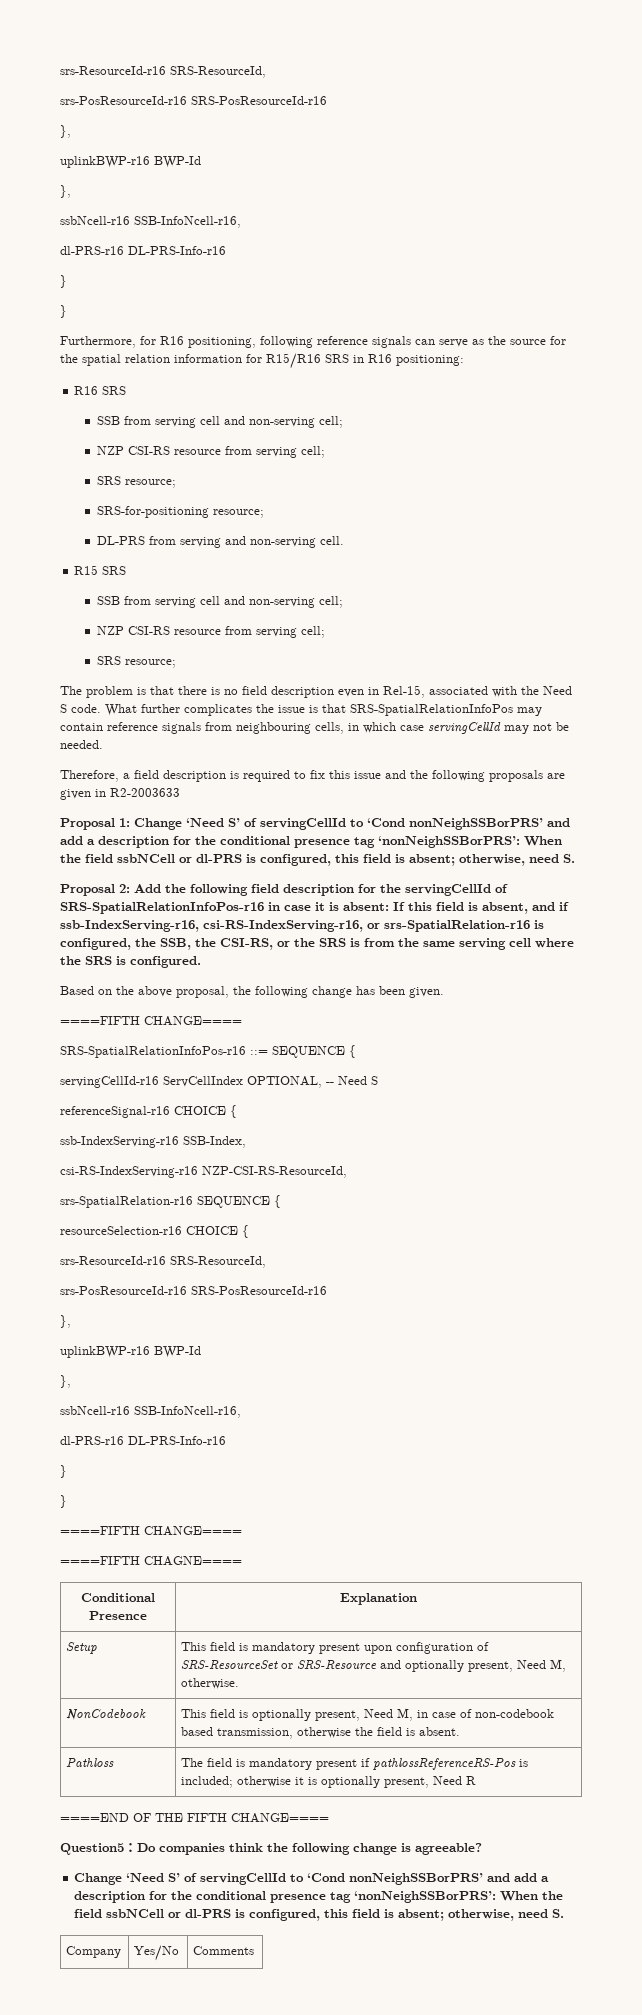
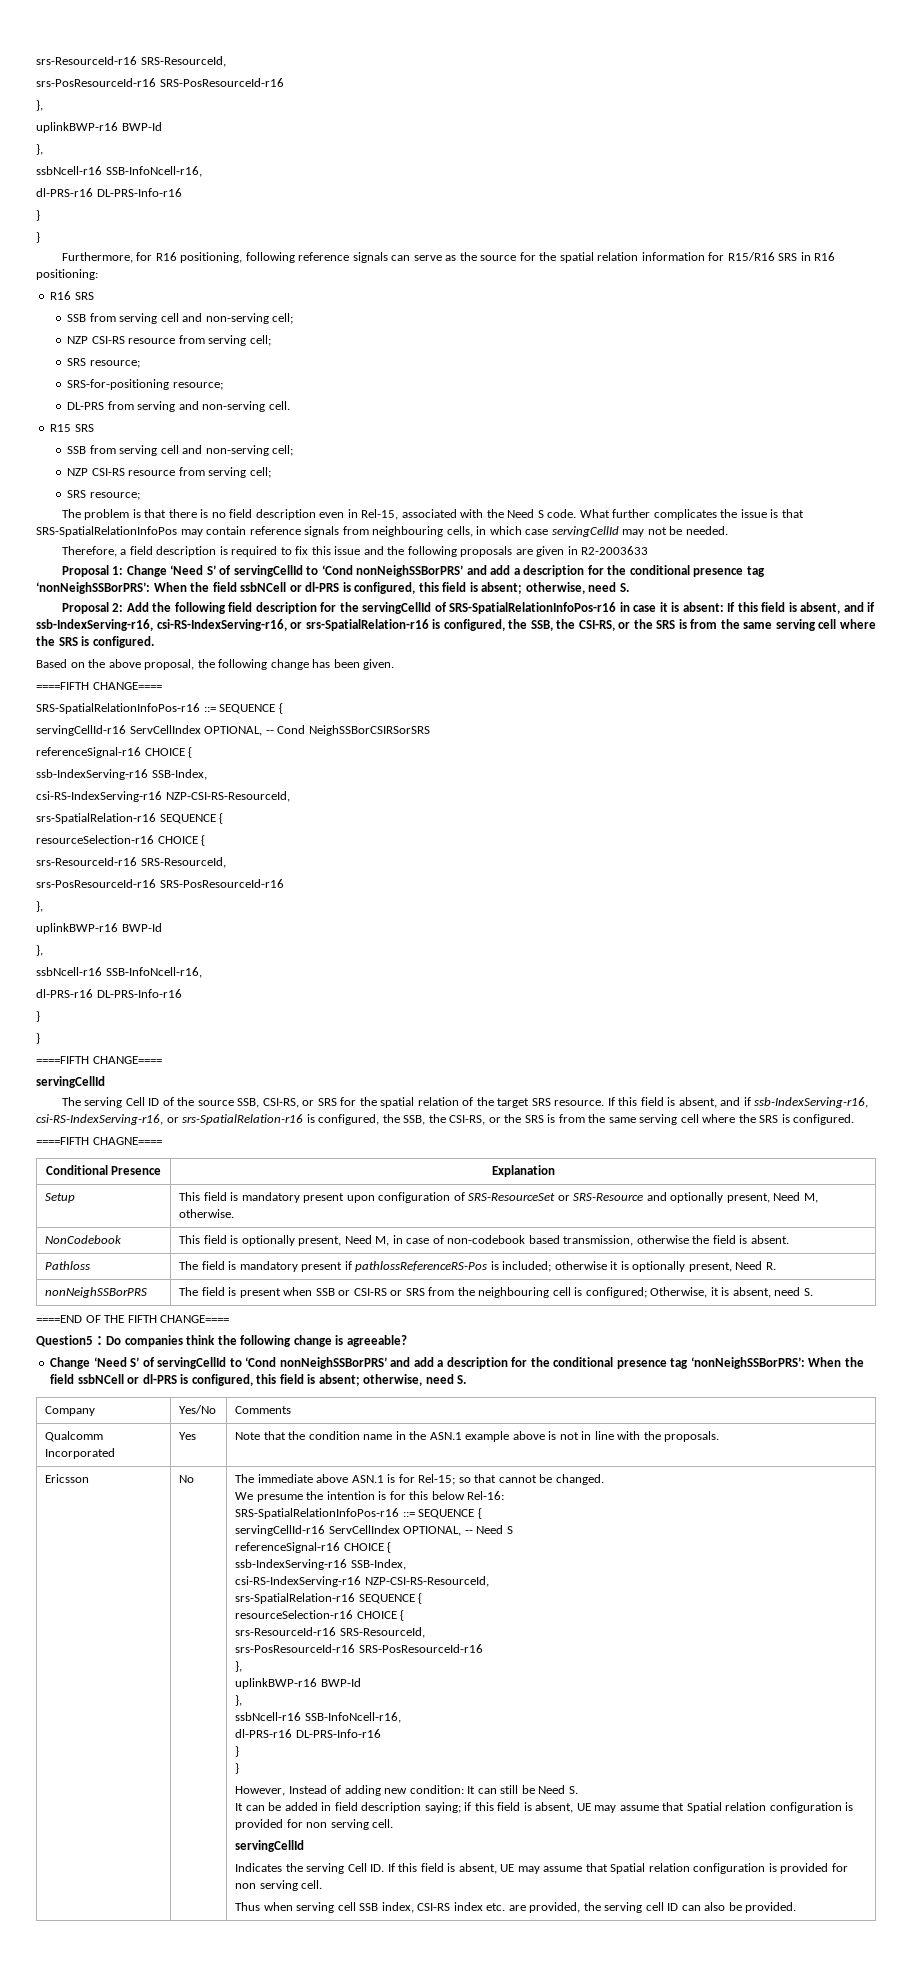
[338,1076,378,1085] Need S -> [277,725,430,736] Cond NeighSSBorCSIRSorSRS
(242, 1531) none -> [36,1076,105,1088] [61,1097,869,1108] [36,1114,855,1125] // servingCellId // The serving Cell ID of the source SSB, CSI-RS, or SRS for the spatial relation of the target SRS resource. If this field is absent, and if ssb-IndexServing-r16, csi-RS-IndexServing-r16, or srs-SpatialRelation-r16 is configured, the SSB, the CSI-RS, or the SRS is from the same serving cell where the SRS is configured.
[466,1776,477,1785] R -> [765,1262,776,1270] [45,1287,148,1298] [179,1287,813,1298] R. // nonNeighSSBorPRS | The field is present when SSB or CSI-RS or SRS from the neighbouring cell is configured; Otherwise, it is absent, need S.
(255, 1950) none -> [45,1431,104,1442] [45,1448,116,1459] [179,1432,197,1440] [235,1431,720,1442] [45,1474,90,1483] [179,1475,195,1483] [235,1474,604,1485] [235,1491,505,1502] [235,1508,482,1519] [235,1525,513,1536] [235,1542,392,1553] [235,1559,406,1570] [235,1576,489,1587] [235,1593,423,1604] [235,1610,405,1621] [235,1627,425,1638] [235,1644,483,1653] [235,1661,243,1672] [235,1678,361,1689] [235,1695,243,1706] [235,1712,401,1723] [235,1729,381,1738] [235,1746,240,1757] [235,1763,240,1774] [235,1785,578,1796] [235,1802,854,1813] [235,1819,394,1830] [235,1840,305,1852] [235,1863,848,1874] [235,1880,323,1891] [235,1902,797,1913] // Qualcomm Incorporated | Yes | Note that the condition name in the ASN.1 example above is not in line with the proposals. // Ericsson | No | The immediate above ASN.1 is for Rel-15; so that cannot be changed. // We presume the intention is for this below Rel-16: // SRS-SpatialRelationInfoPos-r16 ::= SEQUENCE { // servingCellId-r16 ServCellIndex OPTIONAL, -- Need S // referenceSignal-r16 CHOICE { // ssb-IndexServing-r16 SSB-Index, // csi-RS-IndexServing-r16 NZP-CSI-RS-ResourceId, // srs-SpatialRelation-r16 SEQUENCE { // resourceSelection-r16 CHOICE { // srs-ResourceId-r16 SRS-ResourceId, // srs-PosResourceId-r16 SRS-PosResourceId-r16 // }, // uplinkBWP-r16 BWP-Id // }, // ssbNcell-r16 SSB-InfoNcell-r16, // dl-PRS-r16 DL-PRS-Info-r16 // } // } // However, Instead of adding new condition: It can still be Need S. // It can be added in field description saying; if this field is absent, UE may assume that Spatial relation configuration is provided for non serving cell. // servingCellId // Indicates the serving Cell ID. If this field is absent, UE may assume that Spatial relation configuration is provided for non serving cell. // Thus when serving cell SSB index, CSI-RS index etc. are provided, the serving cell ID can also be provided.

